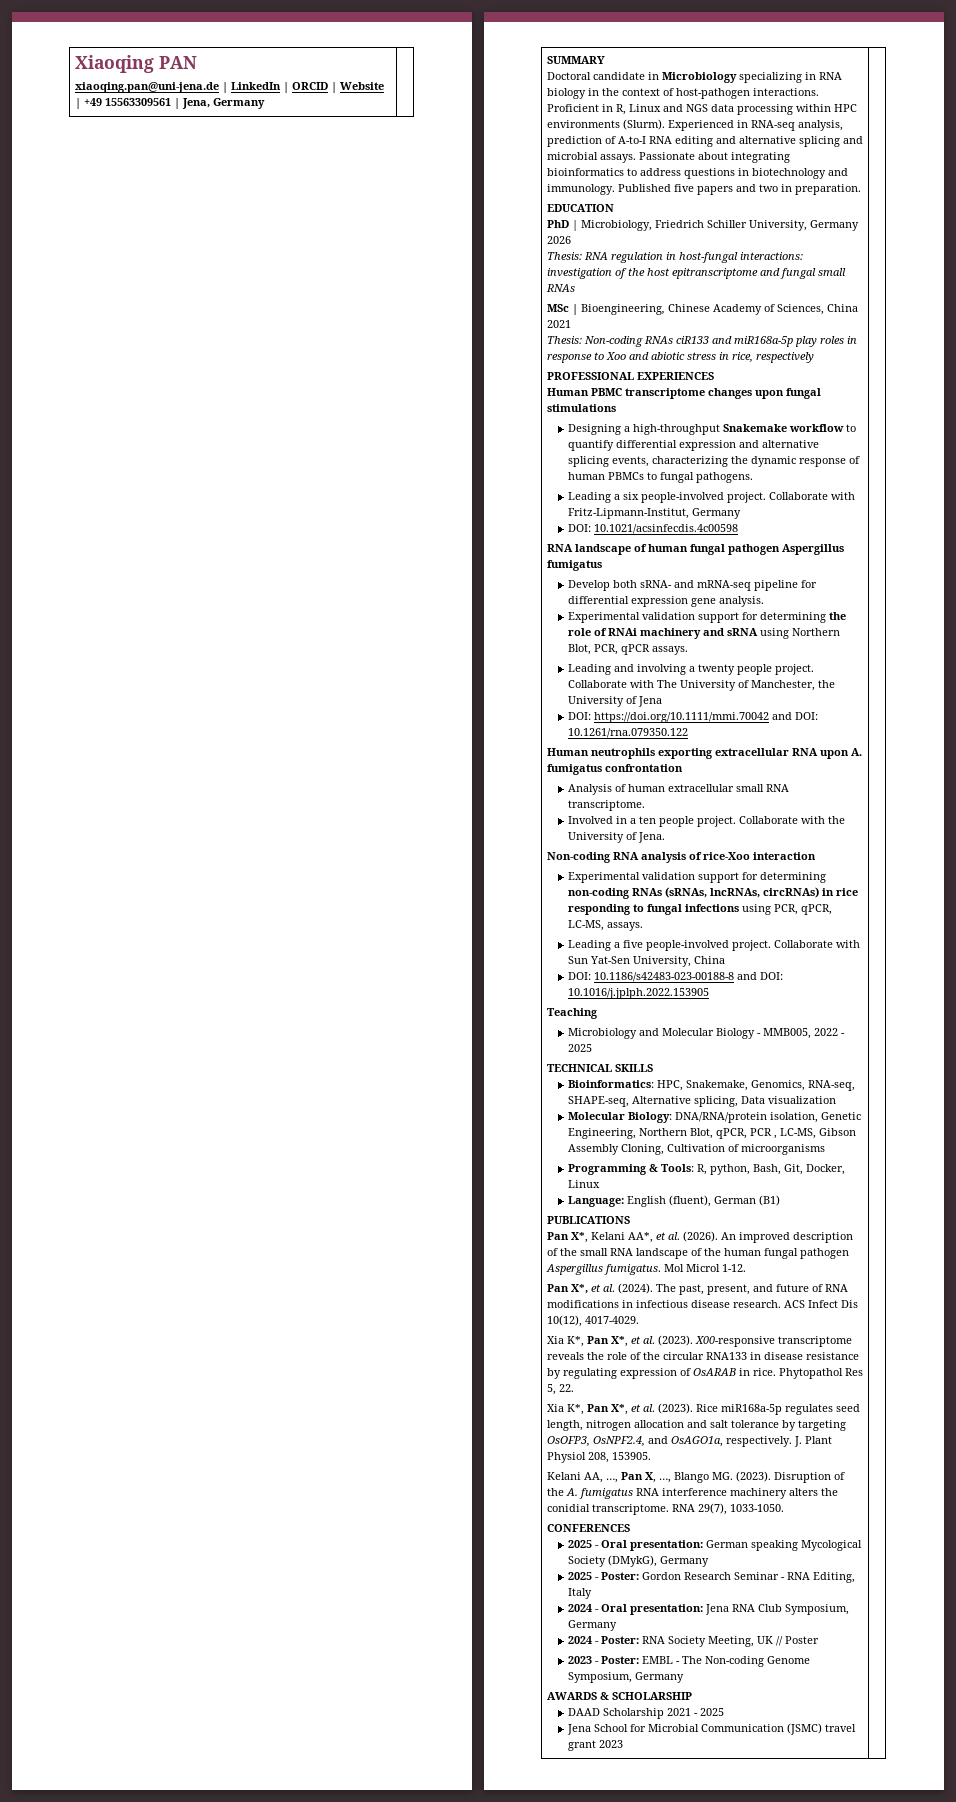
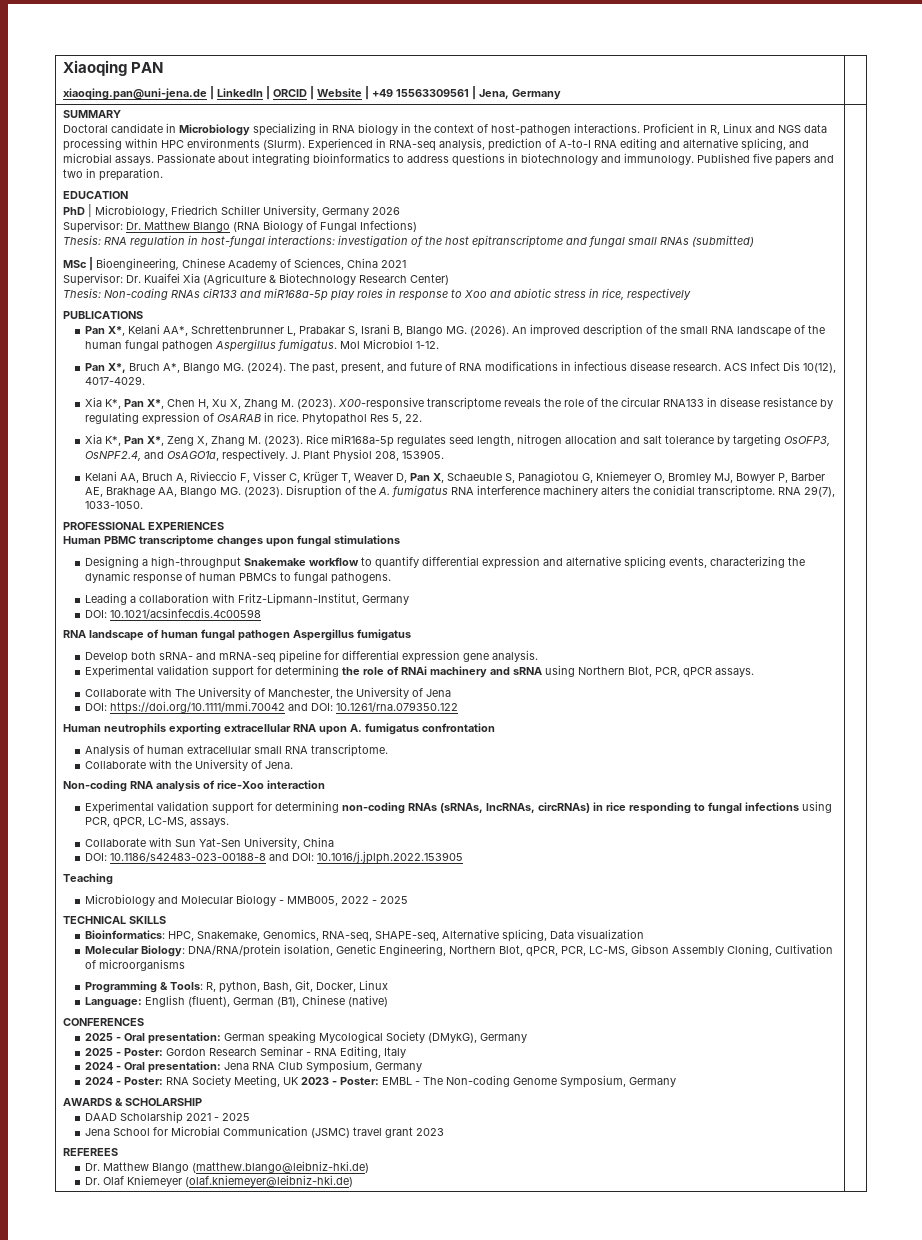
[798,136,840,147] splicing -> [740,138,786,151] splicing,
(571, 240) none -> [62,220,417,233] // Supervisor: Dr. Matthew Blango (RNA Biology of Fungal Infections)
(575, 288) none -> [691,235,754,247] (submitted)
(571, 324) none -> [62,273,449,286] // Supervisor: Dr. Kuaifei Xia (Agriculture & Biotechnology Research Center)
(814, 357) none -> [62,311,143,319] [85,324,826,337] [85,339,440,352] [85,361,837,374] [85,376,146,385] [85,397,834,410] [85,412,423,425] [85,434,831,447] [85,449,445,462] [85,471,826,483] [85,485,836,498] [85,501,144,509] // PUBLICATIONS // Pan X*, Kelani AA*, Schrettenbrunner L, Prabakar S, Israni B, Blango MG. (2026). An improved description of the small RNA landscape of the human fungal pathogen Aspergillus fumigatus. Mol Microbiol 1-12. // Pan X*, Bruch A*, Blango MG. (2024). The past, present, and future of RNA modifications in infectious disease research. ACS Infect Dis 10(12), 4017-4029. // Xia K*, Pan X*, Chen H, Xu X, Zhang M. (2023). X00-responsive transcriptome reveals the role of the circular RNA133 in disease resistance by regulating expression of OsARAB in rice. Phytopathol Res 5, 22. // Xia K*, Pan X*, Zeng X, Zhang M. (2023). Rice miR168a-5p regulates seed length, nitrogen allocation and salt tolerance by targeting OsOFP3, OsNPF2.4, and OsAGO1a, respectively. J. Plant Physiol 208, 153905. // Kelani AA, Bruch A, Rivieccio F, Visser C, Krüger T, Weaver D, Pan X, Schaeuble S, Panagiotou G, Kniemeyer O, Bromley MJ, Bowyer P, Barber AE, Brakhage AA, Blango MG. (2023). Disruption of the A. fumigatus RNA interference machinery alters the conidial transcriptome. RNA 29(7), 1033-1050.
[623,492,829,503] six people-involved project. Collaborate -> [139,593,210,603] collaboration
[568,664,815,675] Leading and involving a twenty people project. -> (755, 672) none
[568,816,737,827] Involved in a ten people project. -> (389, 750) none
[568,940,772,951] Leading a five people-involved project. -> (230, 822) none
[750,1128,778,1139] PCR , -> [561,946,587,956] PCR,
[759,1195,781,1206] [546,1216,630,1224] [546,1231,853,1243] [546,1248,849,1259] [545,1264,746,1275] [546,1283,848,1295] [546,1300,858,1308] [546,1315,639,1327] [546,1335,852,1347] [546,1352,859,1360] [546,1368,863,1379] [546,1384,574,1395] [546,1403,860,1415] [546,1420,846,1431] [546,1436,832,1447] [546,1452,651,1463] [546,1471,845,1483] [546,1488,838,1499] [546,1503,784,1515] (B1) // PUBLICATIONS // Pan X*, Kelani AA*, et al. (2026). An improved description of the small RNA landscape of the human fungal pathogen Aspergillus fumigatus. Mol Microl 1-12. // Pan X*, et al. (2024). The past, present, and future of RNA modifications in infectious disease research. ACS Infect Dis 10(12), 4017-4029. // Xia K*, Pan X*, et al. (2023). X00-responsive transcriptome reveals the role of the circular RNA133 in disease resistance by regulating expression of OsARAB in rice. Phytopathol Res 5, 22. // Xia K*, Pan X*, et al. (2023). Rice miR168a-5p regulates seed length, nitrogen allocation and salt tolerance by targeting OsOFP3, OsNPF2.4, and OsAGO1a, respectively. J. Plant Physiol 208, 153905. // Kelani AA, …, Pan X, …, Blango MG. (2023). Disruption of the A. fumigatus RNA interference machinery alters the conidial transcriptome. RNA 29(7), 1033-1050. -> [277,995,389,1007] (B1), Chinese (native)
[776,1636,820,1646] // Poster // -> (300, 1081) none
(624, 1744) none -> [62,1148,118,1156] [85,1161,370,1173] [85,1175,354,1187] // REFEREES // Dr. Matthew Blango (matthew.blango@leibniz-hki.de) // Dr. Olaf Kniemeyer (olaf.kniemeyer@leibniz-hki.de)

